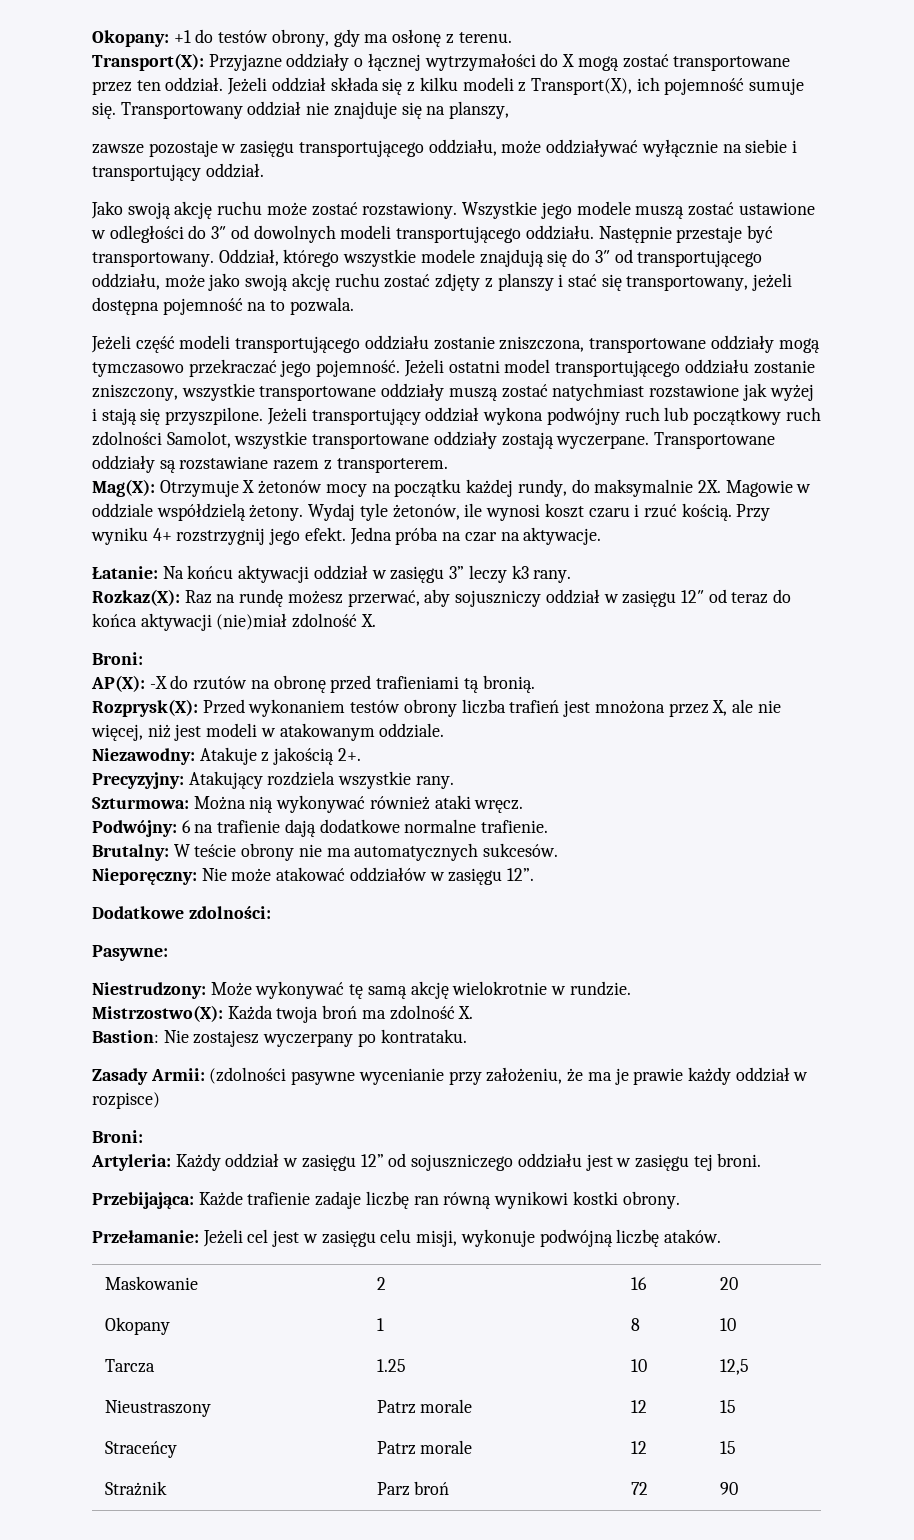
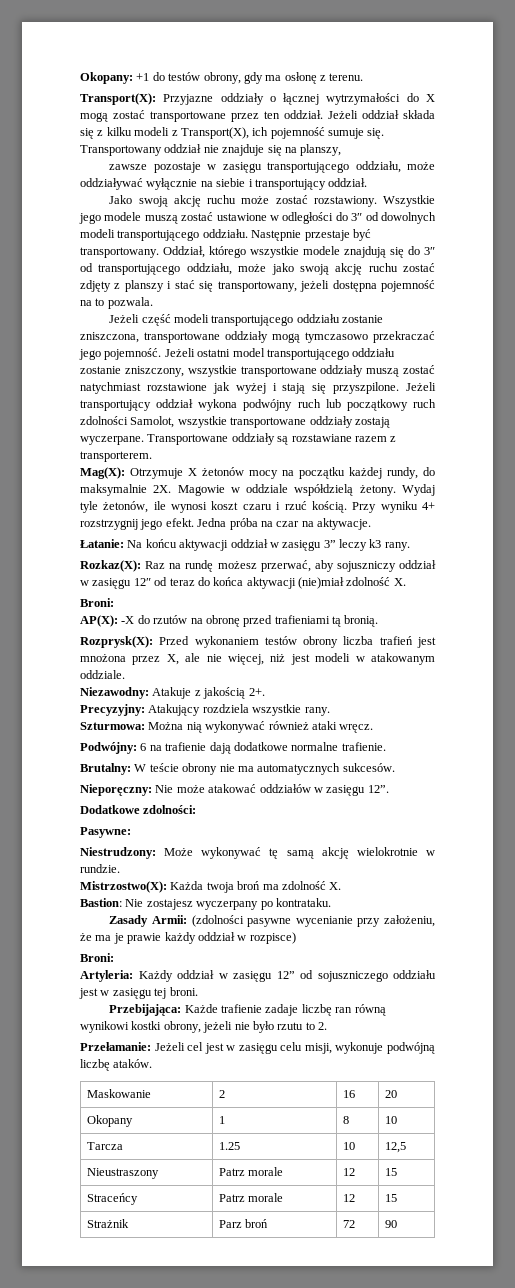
[622,1191,680,1209] obrony. -> [163,1021,327,1033] obrony, jeżeli nie było rzutu to 2.

